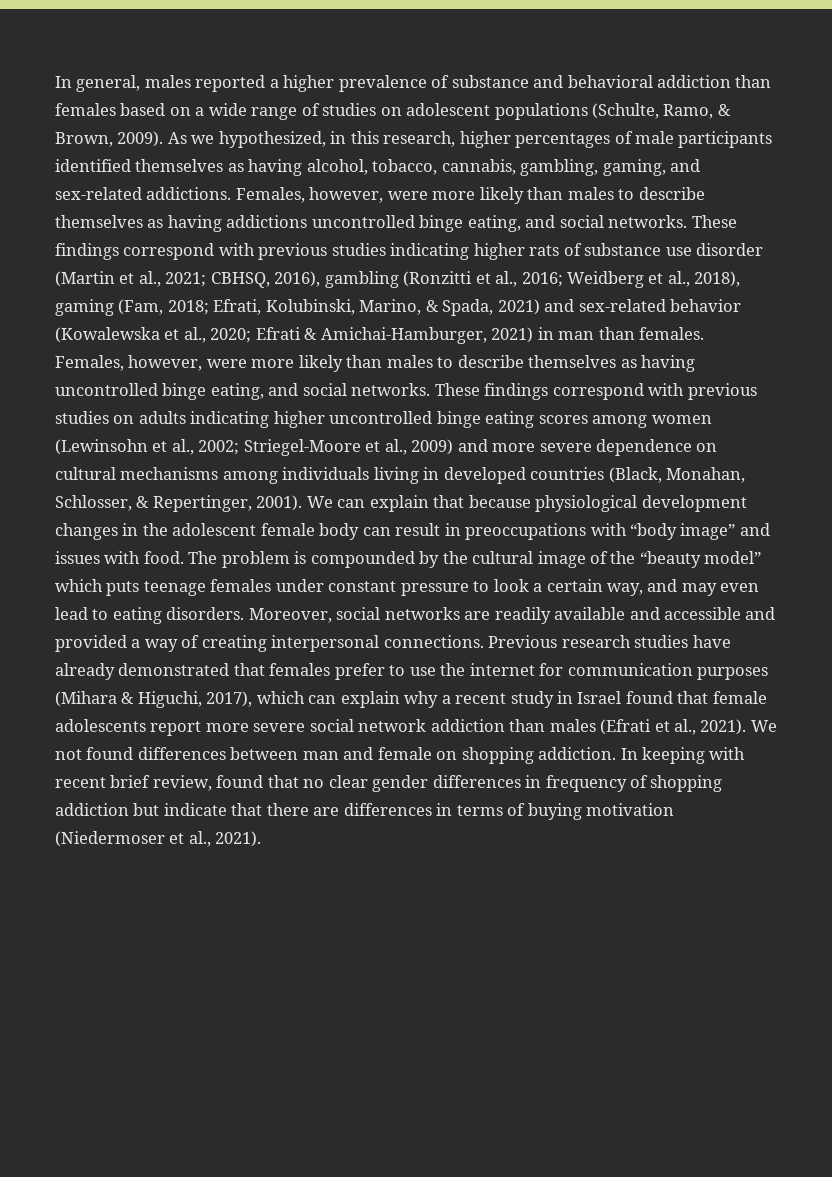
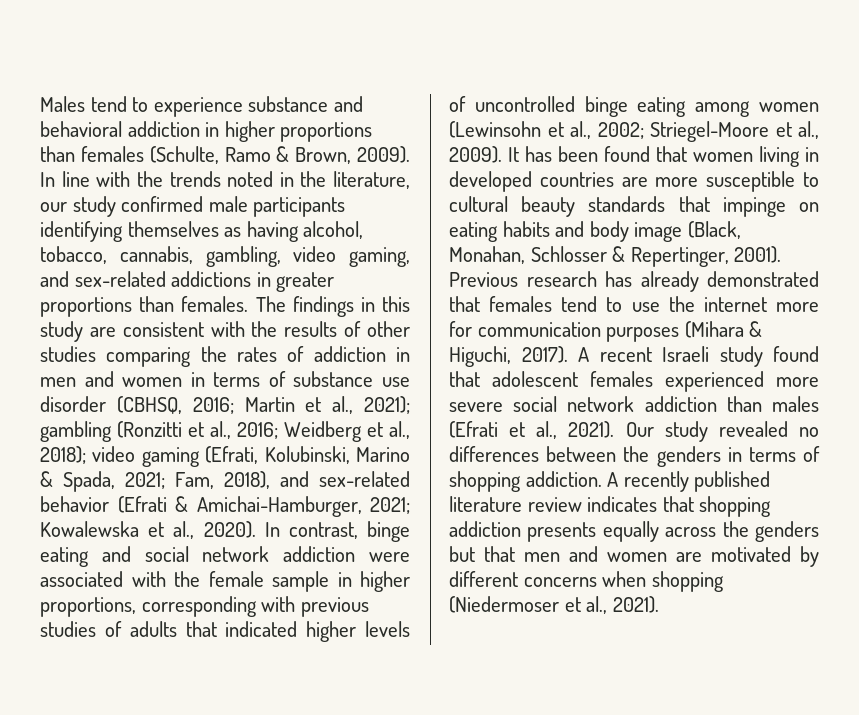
[55,75,772,92] [55,103,731,120] [55,131,633,148] In general, males reported a higher prevalence of substance and behavioral addiction than females based on a wide range of studies on adolescent populations (Schulte, Ramo, & Brown, 2009). As we hypothesized, in this research, higher percentages of -> [40,96,363,117] [40,121,373,142] [40,146,411,164] [40,171,410,189] [40,196,204,217] Males tend to experience substance and behavioral addiction in higher proportions than females (Schulte, Ramo & Brown, 2009). In line with the trends noted in the literature, our study confirmed
[55,159,131,172] identified -> [40,221,123,242] identifying
(599, 167) none -> [293,246,337,262] video
[146,187,705,204] [55,215,737,232] [55,243,764,260] [55,271,321,288] addictions. Females, however, were more likely than males to describe themselves as having addictions uncontrolled binge eating, and social networks. These findings correspond with previous studies indicating higher rats of substance use disorder (Martin et al., 2021; CBHSQ, 2016), -> [171,271,335,292] [40,296,410,317] [40,321,410,342] [40,346,410,367] [40,371,410,387] [40,396,410,414] addictions in greater proportions than females. The findings in this study are consistent with the results of other studies comparing the rates of addiction in men and women in terms of substance use disorder (CBHSQ, 2016; Martin et al., 2021);
[694,271,741,287] [55,299,742,316] [55,327,705,344] [55,355,696,372] [55,383,757,400] [55,411,325,428] 2018), gaming (Fam, 2018; Efrati, Kolubinski, Marino, & Spada, 2021) and sex-related behavior (Kowalewska et al., 2020; Efrati & Amichai-Hamburger, 2021) in man than females. Females, however, were more likely than males to describe themselves as having uncontrolled binge eating, and social networks. These findings correspond with previous studies on adults indicating higher -> [40,446,411,467] [40,471,411,492] [40,496,410,517] [40,521,410,542] [40,546,411,567] [40,571,410,592] [40,596,369,617] [40,621,410,642] [449,96,466,112] 2018); video gaming (Efrati, Kolubinski, Marino & Spada, 2021; Fam, 2018), and sex-related behavior (Efrati & Amichai-Hamburger, 2021; Kowalewska et al., 2020). In contrast, binge eating and social network addiction were associated with the female sample in higher proportions, corresponding with previous studies of adults that indicated higher levels of
[538,415,588,424] scores -> (687, 107) none
[411,439,718,456] [55,467,605,484] 2009) and more severe dependence on cultural mechanisms among individuals living in developed countries -> [449,146,819,167] [449,171,819,192] [449,196,819,217] [449,221,683,242] 2009). It has been found that women living in developed countries are more susceptible to cultural beauty standards that impinge on eating habits and body image
[55,495,132,511] Schlosser, -> [530,246,607,262] Schlosser
[306,495,747,512] [55,523,770,540] [55,551,762,568] [55,579,760,596] [55,607,776,624] [55,635,731,652] We can explain that because physiological development changes in the adolescent female body can result in preoccupations with “body image” and issues with food. The problem is compounded by the cultural image of the “beauty model” which puts teenage females under constant pressure to look a certain way, and may even lead to eating disorders. Moreover, social networks are readily available and accessible and provided a way of creating interpersonal connections. Previous research studies have -> [449,271,632,287] Previous research has
[334,663,385,680] prefer -> [561,296,598,312] tend
(535, 669) none -> [776,302,819,312] more
[206,691,767,708] [55,719,202,736] 2017), which can explain why a recent study in Israel found that female adolescents report -> [521,346,819,367] [449,371,764,392] 2017). A recent Israeli study found that adolescent females experienced
[750,720,777,732] [55,747,746,764] [55,775,723,792] [55,803,675,820] We not found differences between man and female on shopping addiction. In keeping with recent brief review, found that no clear gender differences in frequency of shopping addiction but indicate that there are differences in terms of buying motivation -> [625,421,819,442] [449,446,820,467] [449,471,771,492] [449,496,772,517] [449,521,819,542] [449,546,819,567] [449,571,724,592] Our study revealed no differences between the genders in terms of shopping addiction. A recently published literature review indicates that shopping addiction presents equally across the genders but that men and women are motivated by different concerns when shopping

